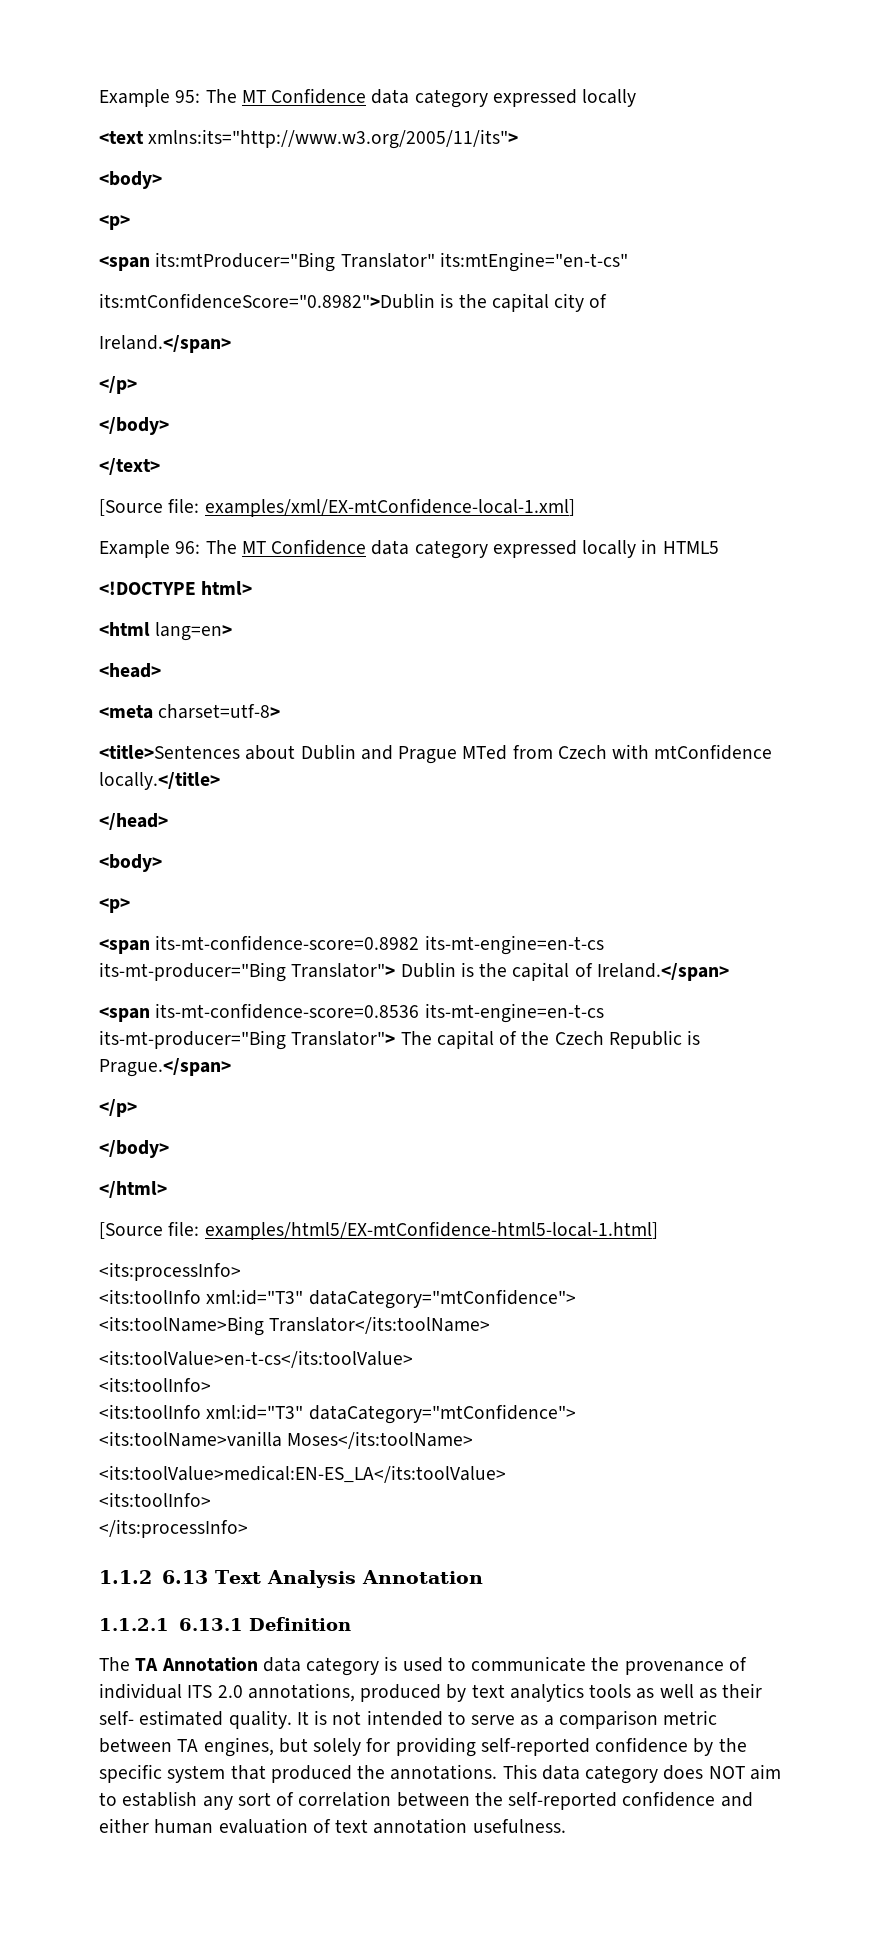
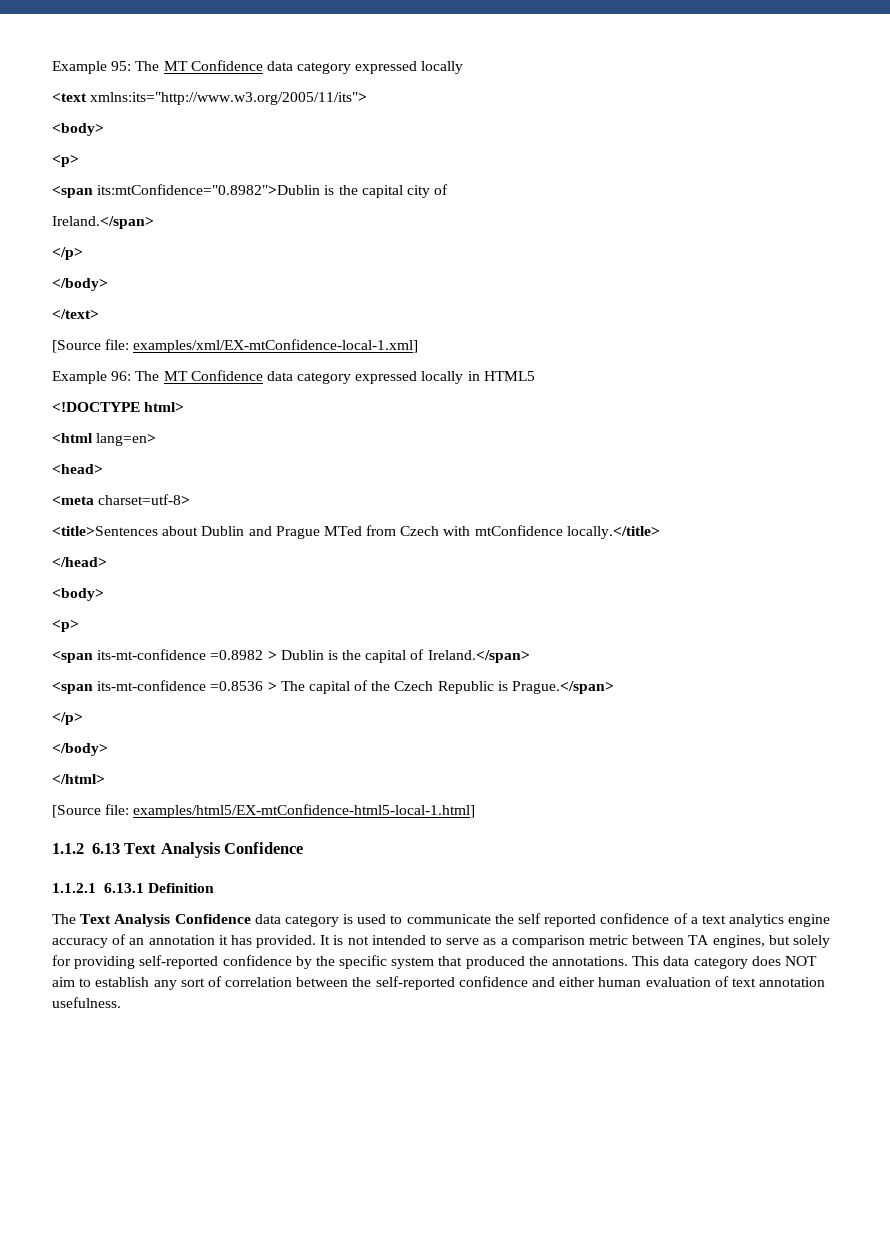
[155,252,628,272] [99,293,435,309] its:mtProducer="Bing Translator" its:mtEngine="en-t-cs" // its:mtConfidenceScore="0.8982">Dublin -> [97,184,321,195] its:mtConfidence="0.8982">Dublin
[155,935,604,955] [99,962,396,982] its-mt-confidence-score=0.8982 its-mt-engine=en-t-cs its-mt-producer="Bing Translator"> -> [97,649,277,660] its-mt-confidence =0.8982 >
[155,1003,604,1023] [99,1030,396,1050] its-mt-confidence-score=0.8536 its-mt-engine=en-t-cs its-mt-producer="Bing Translator"> -> [97,680,277,691] its-mt-confidence =0.8536 >
[99,1262,241,1281] [99,1289,576,1309] [99,1316,491,1336] [99,1350,413,1368] [99,1377,211,1392] [99,1404,576,1424] [99,1431,474,1449] [99,1465,506,1483] [99,1492,211,1507] [99,1519,248,1538] // <its:processInfo> // <its:toolInfo xml:id="T3" dataCategory="mtConfidence"> // <its:toolName>Bing Translator</its:toolName> // <its:toolValue>en-t-cs</its:toolValue> // <its:toolInfo> // <its:toolInfo xml:id="T3" dataCategory="mtConfidence"> // <its:toolName>vanilla Moses</its:toolName> // <its:toolValue>medical:EN-ES_LA</its:toolValue> // <its:toolInfo> // </its:processInfo> -> (476, 811) none
[361,1570,483,1584] Annotation -> [224,842,304,854] Confidence
[135,1657,258,1672] TA Annotation -> [80,914,251,927] Text Analysis Confidence
[624,1657,747,1675] [99,1683,763,1702] [99,1710,292,1729] provenance of individual ITS 2.0 annotations, produced by text analytics tools as well as their self- estimated quality. -> [518,913,831,927] [52,934,317,948] self reported confidence of a text analytics engine accuracy of an annotation it has provided.

